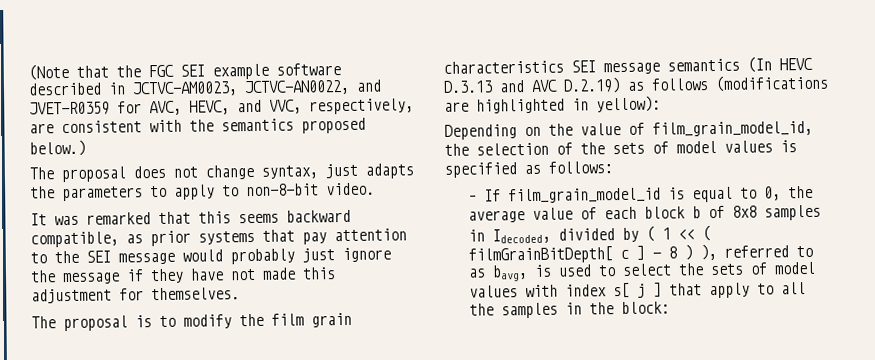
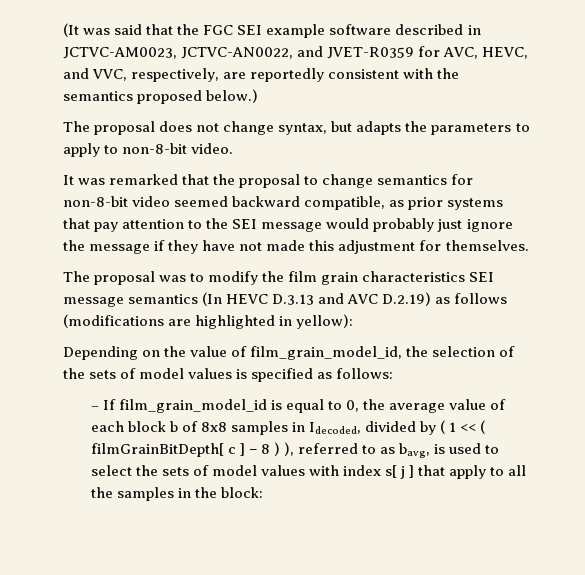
[28,63,69,81] (Note -> [63,23,143,37] (It was said
(54, 128) none -> [250,68,325,82] reportedly
[325,163,358,179] just -> [331,121,353,132] but
[198,211,279,224] this seems -> [213,174,474,188] [63,196,229,207] the proposal to change semantics for non-8-bit video seemed
[135,315,152,328] is -> [159,275,187,282] was

